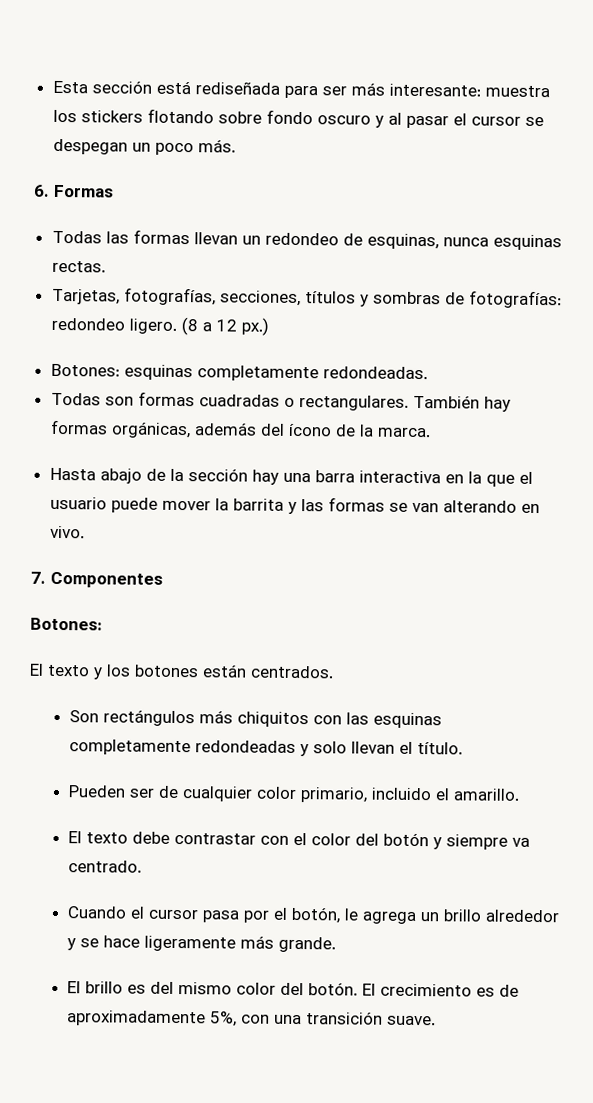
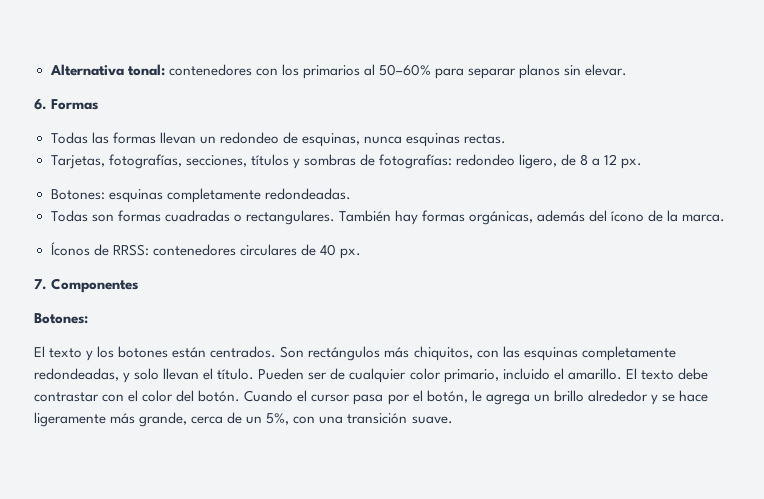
[52,80,550,99] [52,108,544,129] [52,138,236,156] Esta sección está rediseñada para ser más interesante: muestra los stickers flotando sobre fondo oscuro y al pasar el cursor se despegan un poco más. -> [49,64,628,79] Alternativa tonal: contenedores con los primarios al 50–60% para separar planos sin elevar.
[128,317,198,336] ligero. (8 -> [518,154,589,169] ligero, de 8
[240,317,269,336] px.) -> [621,158,643,169] px.
[49,467,533,487] [49,496,540,514] [49,525,85,539] Hasta abajo de la sección hay una barra interactiva en la que el usuario puede mover la barrita y las formas se van alterando en vivo. -> [50,242,361,259] Íconos de RRSS: contenedores circulares de 40 px.
(334, 672) // -> (277, 352) none
[237,711,310,728] chiquitos -> [413,346,473,361] chiquitos,
[195,740,297,754] redondeadas -> [34,368,119,381] redondeadas,
(464, 748) // -> (255, 374) none
(521, 794) // -> (622, 374) none
[383,832,531,850] [68,860,143,873] botón y siempre va centrado. // -> [198,390,241,402] botón.
[278,936,337,953] [67,981,520,997] [67,1010,207,1027] grande. // El brillo es del mismo color del botón. El crecimiento es de aproximadamente -> [139,412,263,427] grande, cerca de un

